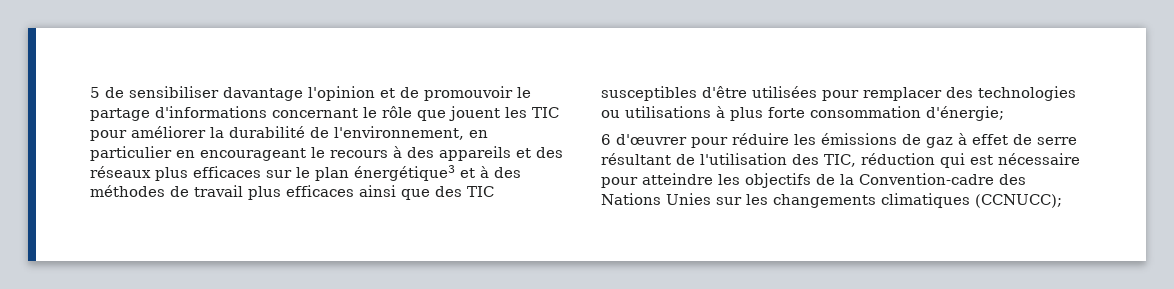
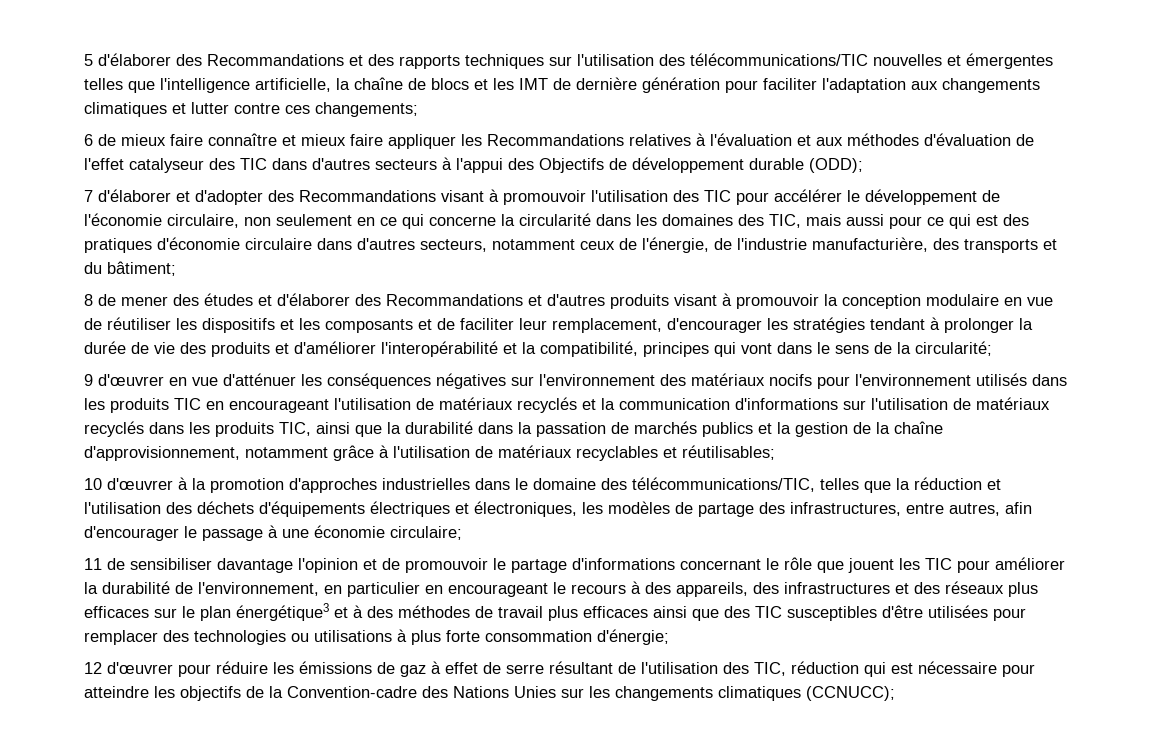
(100, 92) none -> [98,53,1053,69] [84,77,1040,93] [84,102,418,117] [84,133,1034,149] [84,157,863,173] [84,189,1000,205] [84,213,1029,229] [84,237,1057,253] [84,261,176,276] [84,293,1053,309] [84,317,1033,333] [84,341,992,357] [84,373,1067,389] [84,397,1050,413] [84,421,943,437] [84,445,775,461] [84,477,1001,493] [84,501,1032,517] [84,525,462,541] [84,558,102,570] d'élaborer des Recommandations et des rapports techniques sur l'utilisation des télécommunications/TIC nouvelles et émergentes telles que l'intelligence artificielle, la chaîne de blocs et les IMT de dernière génération pour faciliter l'adaptation aux changements climatiques et lutter contre ces changements; // 6 de mieux faire connaître et mieux faire appliquer les Recommandations relatives à l'évaluation et aux méthodes d'évaluation de l'effet catalyseur des TIC dans d'autres secteurs à l'appui des Objectifs de développement durable (ODD); // 7 d'élaborer et d'adopter des Recommandations visant à promouvoir l'utilisation des TIC pour accélérer le développement de l'économie circulaire, non seulement en ce qui concerne la circularité dans les domaines des TIC, mais aussi pour ce qui est des pratiques d'économie circulaire dans d'autres secteurs, notamment ceux de l'énergie, de l'industrie manufacturière, des transports et du bâtiment; // 8 de mener des études et d'élaborer des Recommandations et d'autres produits visant à promouvoir la conception modulaire en vue de réutiliser les dispositifs et les composants et de faciliter leur remplacement, d'encourager les stratégies tendant à prolonger la durée de vie des produits et d'améliorer l'interopérabilité et la compatibilité, principes qui vont dans le sens de la circularité; // 9 d'œuvrer en vue d'atténuer les conséquences négatives sur l'environnement des matériaux nocifs pour l'environnement utilisés dans les produits TIC en encourageant l'utilisation de matériaux recyclés et la communication d'informations sur l'utilisation de matériaux recyclés dans les produits TIC, ainsi que la durabilité dans la passation de marchés publics et la gestion de la chaîne d'approvisionnement, notamment grâce à l'utilisation de matériaux recyclables et réutilisables; // 10 d'œuvrer à la promotion d'approches industrielles dans le domaine des télécommunications/TIC, telles que la réduction et l'utilisation des déchets d'équipements électriques et électroniques, les modèles de partage des infrastructures, entre autres, afin d'encourager le passage à une économie circulaire; // 11
[439,146,511,161] appareils -> [676,582,890,597] appareils, des infrastructures
[601,134,611,145] 6 -> [84,662,102,674] 12

